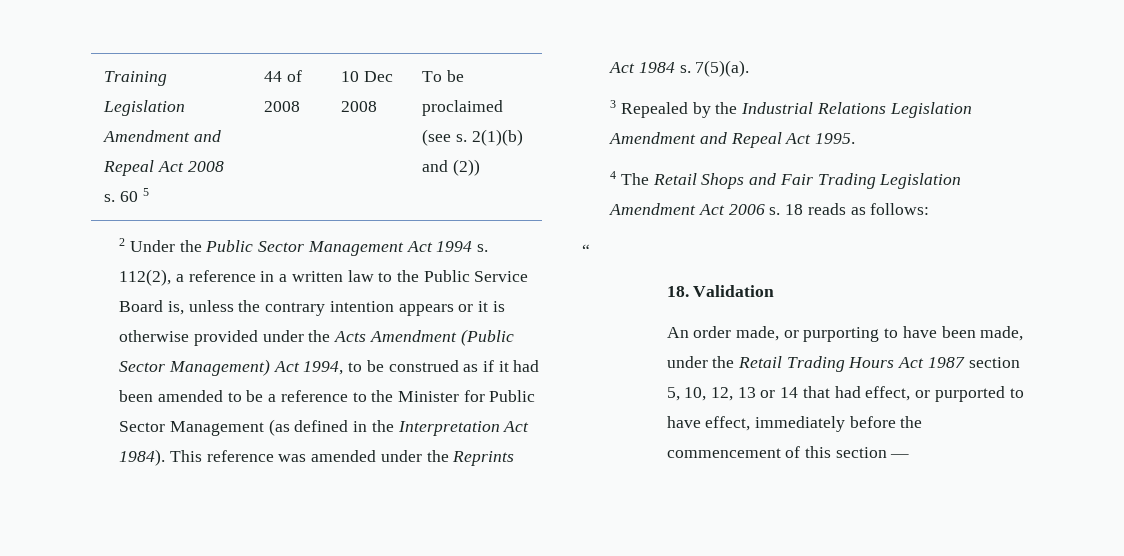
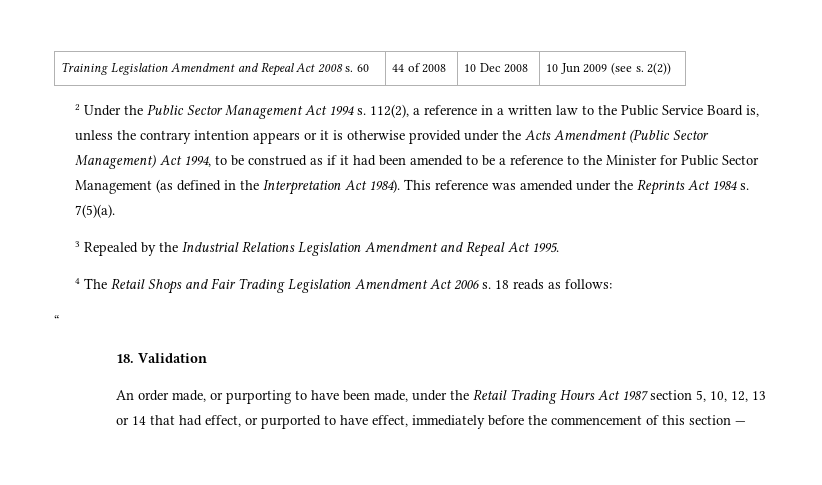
[142,188,149,196] 5 -> (369, 68) none
[422,70,465,82] [422,100,504,116] [422,129,523,146] [422,159,481,176] To be proclaimed (see s. 2(1)(b) and (2)) -> [546,62,672,75] 10 Jun 2009 (see s. 2(2))

